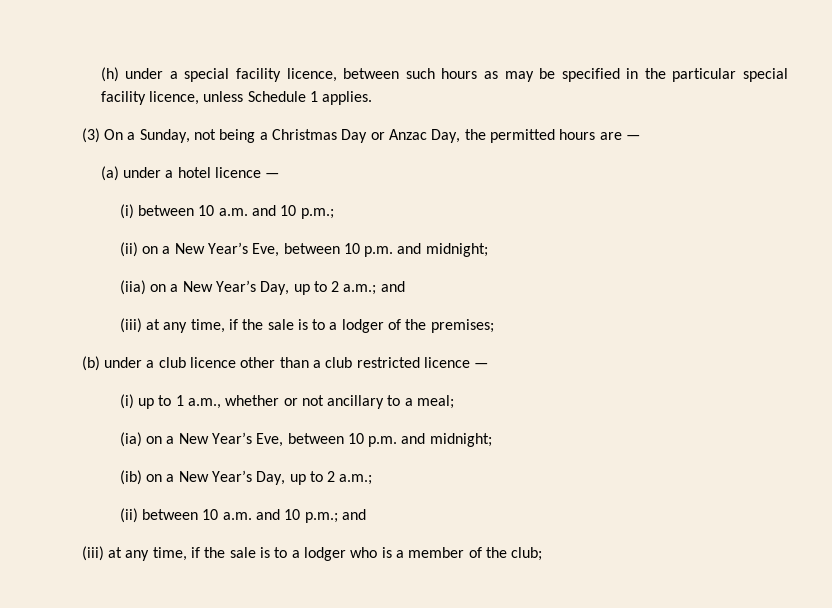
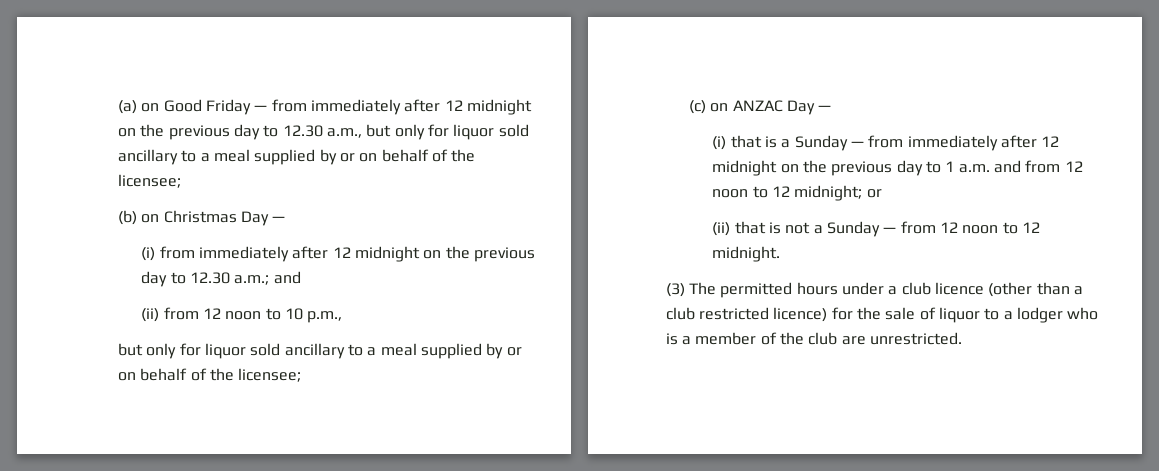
[100,67,789,82] [100,91,373,105] [81,128,640,143] [100,166,280,181] [119,204,334,219] [119,242,488,257] [119,280,405,295] [119,318,494,333] [81,356,100,371] (h) under a special facility licence, between such hours as may be specified in the particular special facility licence, unless Schedule 1 applies. // (3) On a Sunday, not being a Christmas Day or Anzac Day, the permitted hours are — // (a) under a hotel licence — // (i) between 10 a.m. and 10 p.m.; // (ii) on a New Year’s Eve, between 10 p.m. and midnight; // (iia) on a New Year’s Day, up to 2 a.m.; and // (iii) at any time, if the sale is to a lodger of the premises; // (b) -> [118,99,532,115] [118,124,529,140] [118,149,476,165] [118,174,182,188] [118,210,286,226] [141,246,535,262] [141,271,301,287] [141,307,343,323] [118,343,522,359] [118,368,302,382] [689,100,832,115] [712,135,1060,151] [712,160,1083,176] [712,185,882,201] [712,221,1040,237] [712,246,781,262] [665,282,838,298] (a) on Good Friday — from immediately after 12 midnight on the previous day to 12.30 a.m., but only for liquor sold ancillary to a meal supplied by or on behalf of the licensee; // (b) on Christmas Day — // (i) from immediately after 12 midnight on the previous day to 12.30 a.m.; and // (ii) from 12 noon to 10 p.m., // but only for liquor sold ancillary to a meal supplied by or on behalf of the licensee; // (c) on ANZAC Day — // (i) that is a Sunday — from immediately after 12 midnight on the previous day to 1 a.m. and from 12 noon to 12 midnight; or // (ii) that is not a Sunday — from 12 noon to 12 midnight. // (3) The permitted hours
[240,357,276,368] other -> [988,282,1033,297] (other
[423,357,489,368] [119,394,455,409] [119,432,492,447] [119,470,373,485] [119,508,366,523] [81,546,271,561] licence — // (i) up to 1 a.m., whether or not ancillary to a meal; // (ia) on a New Year’s Eve, between 10 p.m. and midnight; // (ib) on a New Year’s Day, up to 2 a.m.; // (ii) between 10 a.m. and 10 p.m.; and // (iii) at any time, if the sale is -> [773,307,980,323] licence) for the sale of liquor
[511,547,543,561] club; -> [808,332,962,345] club are unrestricted.

